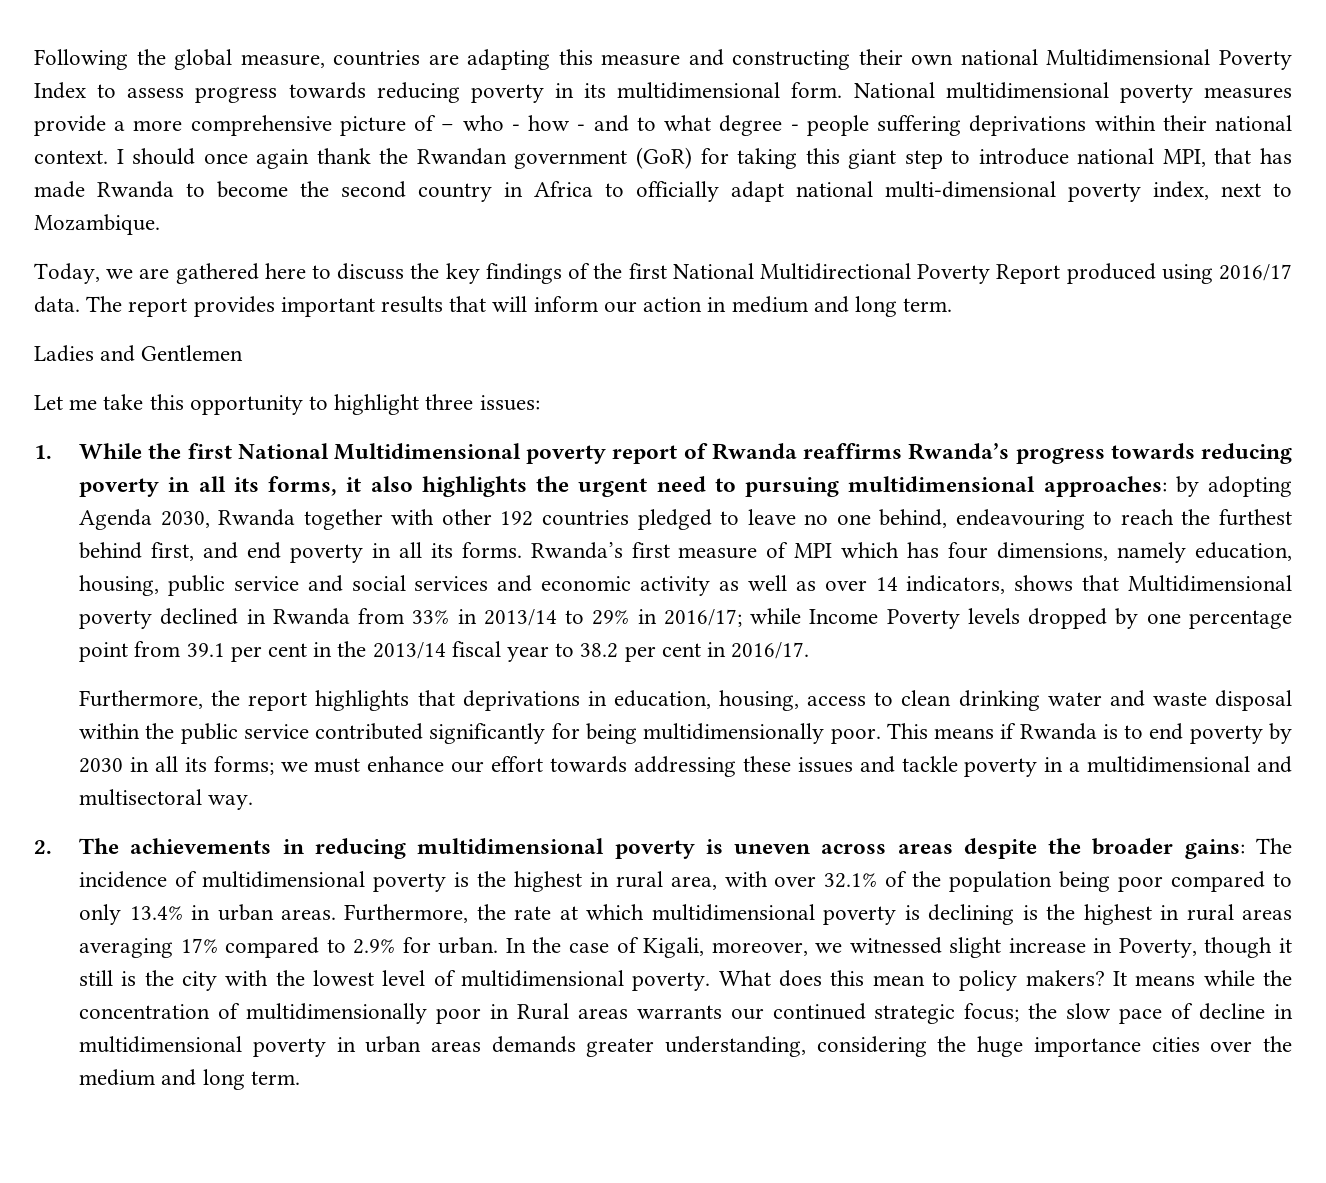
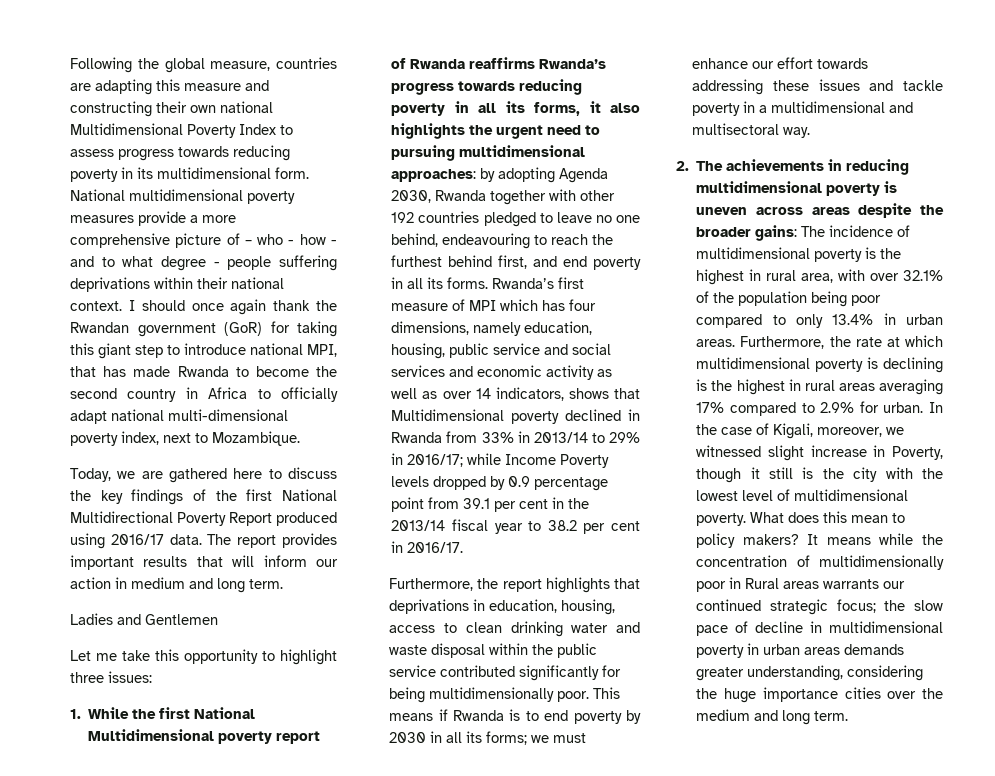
[1146,613,1181,624] one -> [508,476,531,487] 0.9

